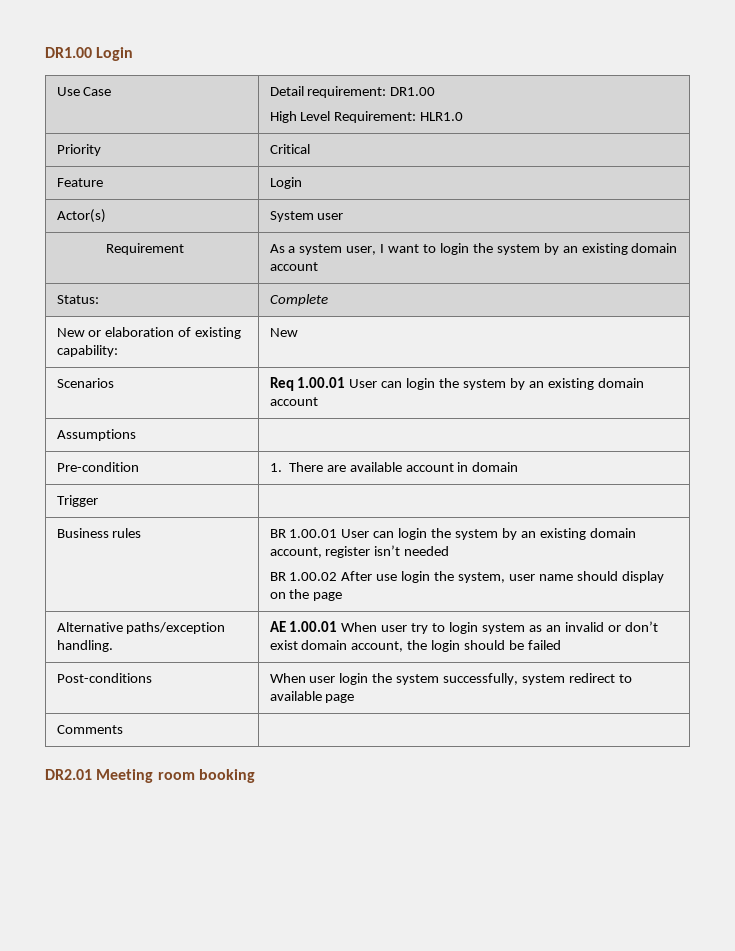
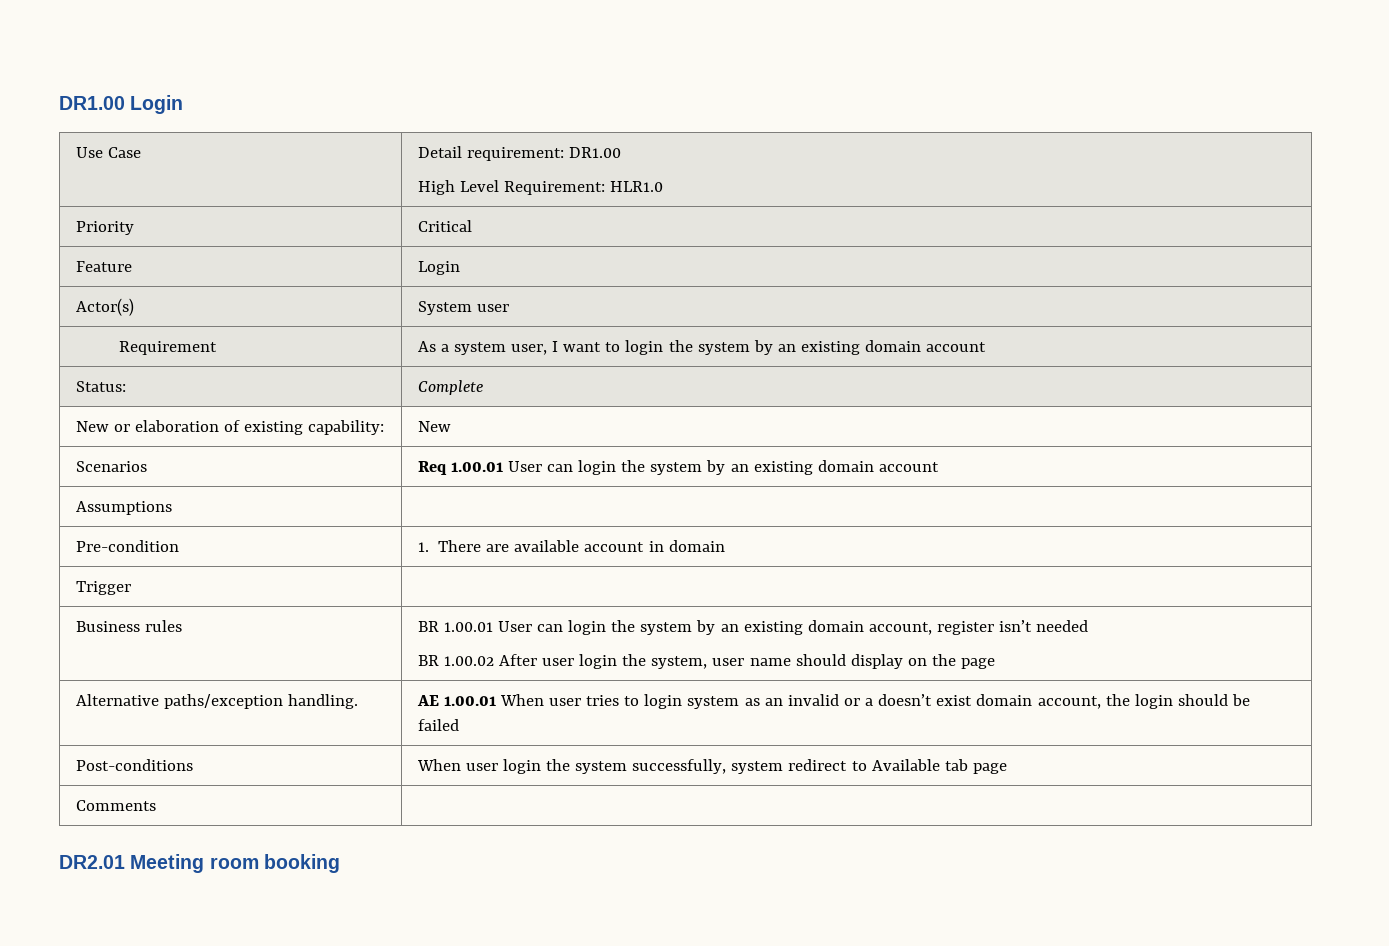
[376,574,398,581] use -> [541,658,574,666] user
[411,623,429,634] try -> [586,695,620,706] tries
[624,621,658,632] don’t -> [865,694,933,706] a doesn’t
[269,691,322,701] available -> [871,759,968,771] Available tab

